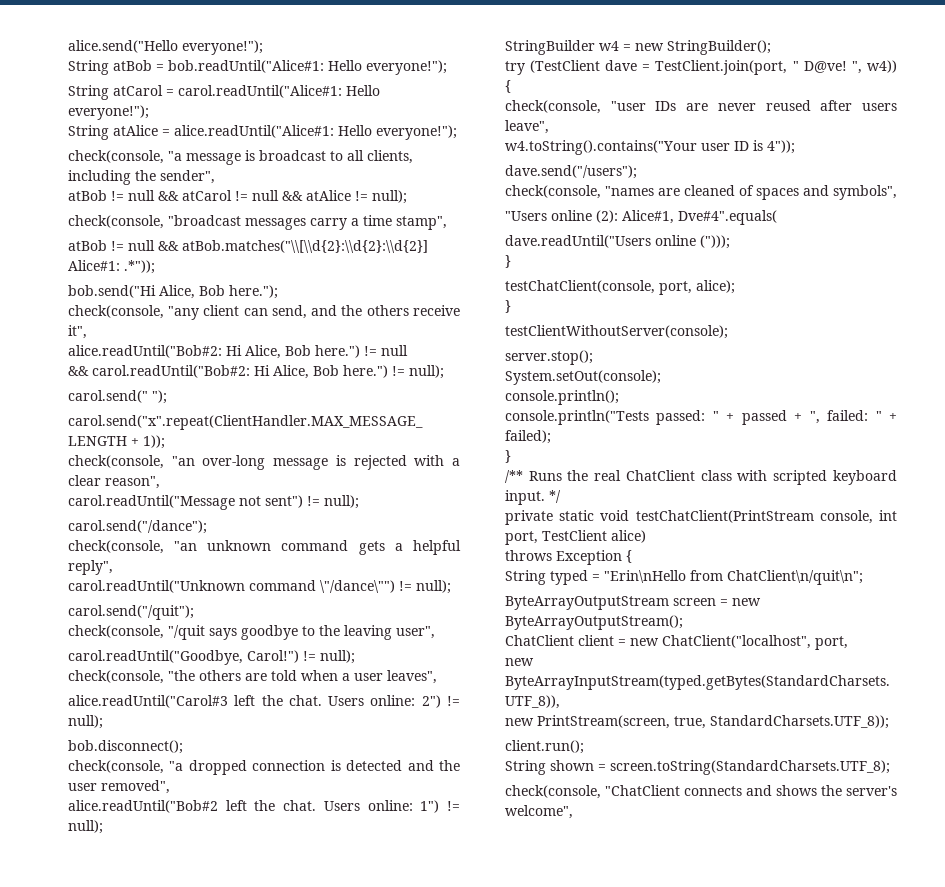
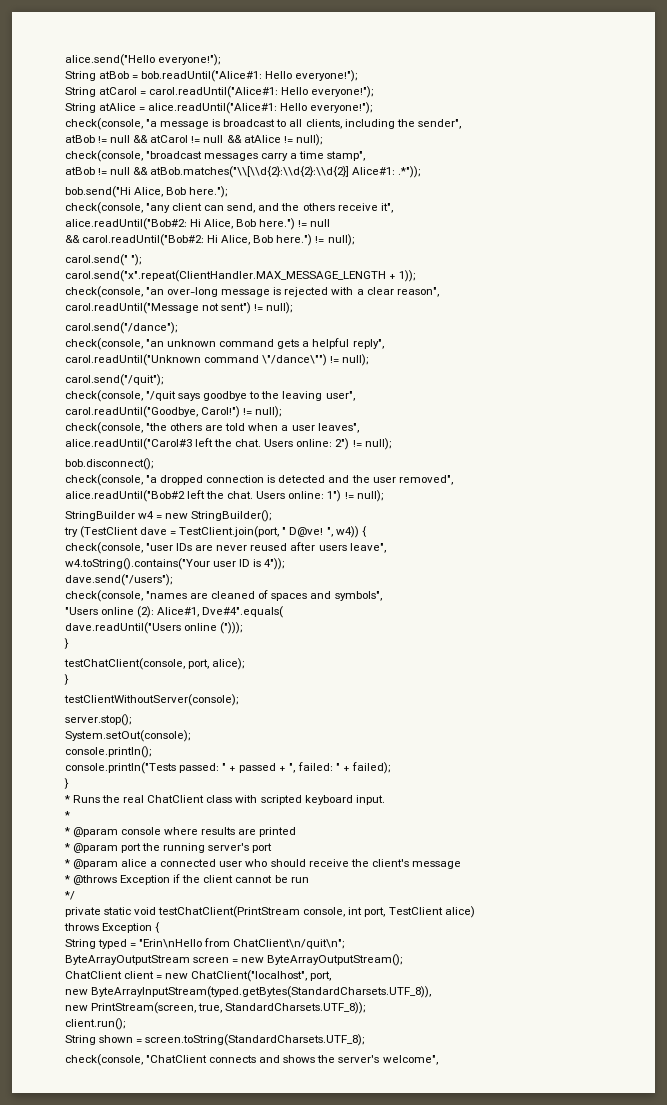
[504,470,523,483] /** -> [63,795,70,803] *
(545, 497) none -> [63,811,70,819] [63,827,297,837] [63,843,273,853] [63,859,461,869] [63,874,309,885] // * // * @param console where results are printed // * @param port the running server's port // * @param alice a connected user who should receive the client's message // * @throws Exception if the client cannot be run //

